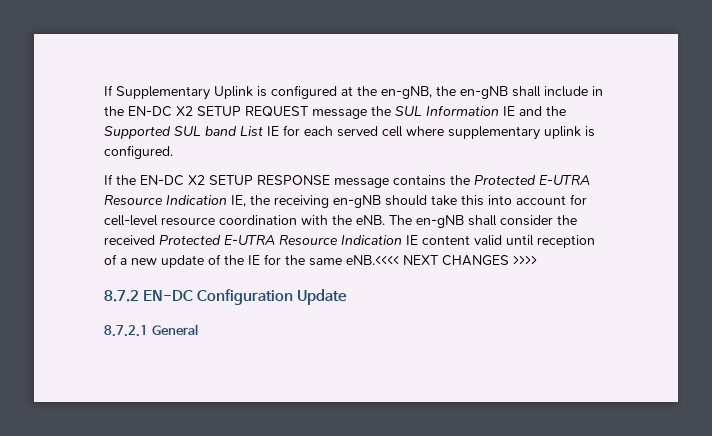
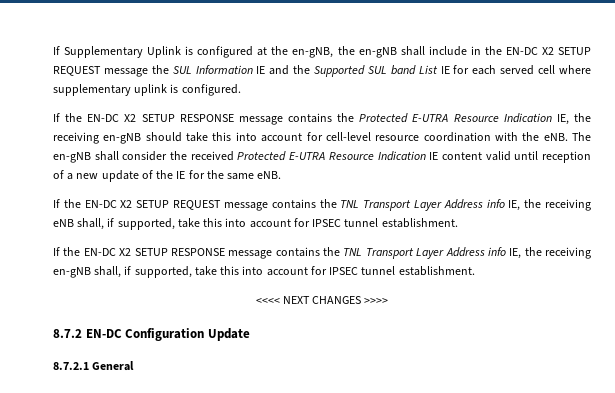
[346,255,399,265] eNB.<<<< -> [257,171,282,179] [53,199,591,211] [53,218,458,230] [53,247,591,259] [53,266,475,278] [255,298,280,304] eNB. // If the EN-DC X2 SETUP REQUEST message contains the TNL Transport Layer Address info IE, the receiving eNB shall, if supported, take this into account for IPSEC tunnel establishment. // If the EN-DC X2 SETUP RESPONSE message contains the TNL Transport Layer Address info IE, the receiving en-gNB shall, if supported, take this into account for IPSEC tunnel establishment. // <<<<

